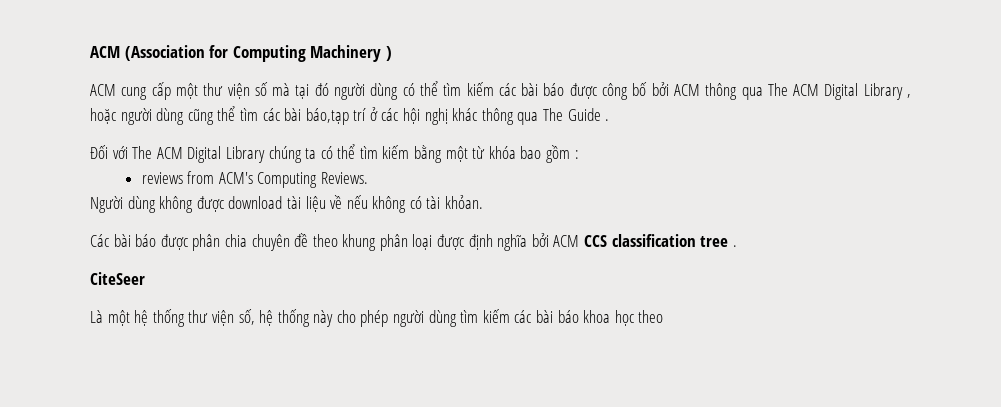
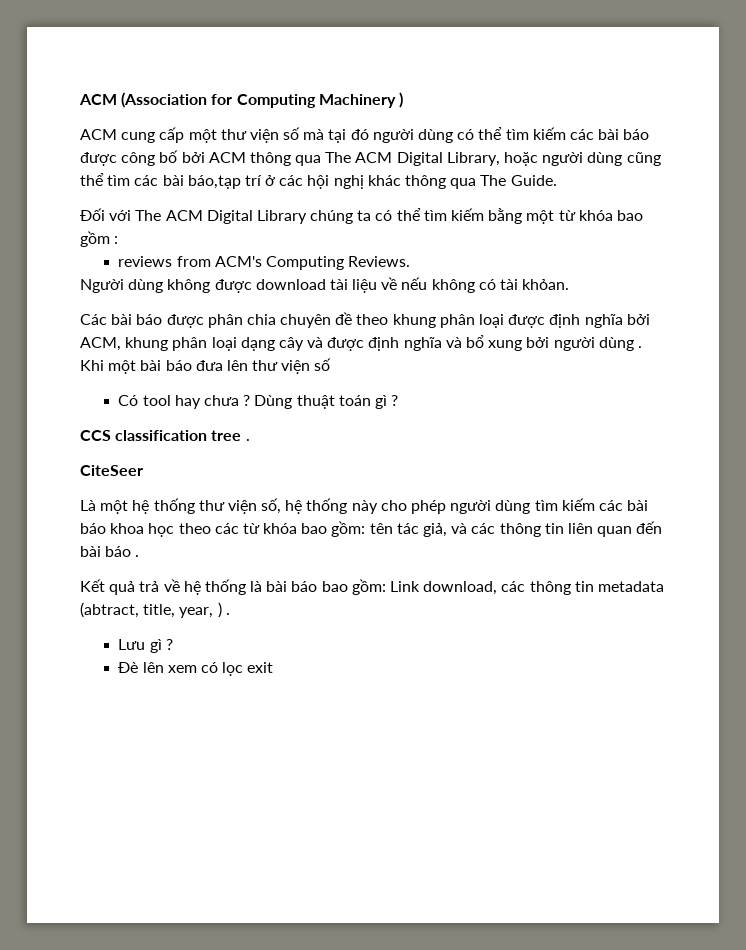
[863,83,911,100] Library , -> [446,152,500,166] Library,
[567,108,610,121] Guide . -> [510,175,557,186] Guide.
[553,235,580,247] ACM -> [80,335,642,351] [80,358,332,374] [118,395,399,409] ACM, khung phân loại dạng cây và được định nghĩa và bổ xung bởi người dùng . Khi một bài báo đưa lên thư viện số // Có tool hay chưa ? Dùng thuật toán gì ? //
(664, 316) none -> [214,521,663,537] [80,546,140,557] [80,579,664,595] [80,602,230,618] [118,639,173,653] [118,662,274,676] các từ khóa bao gồm: tên tác giả, và các thông tin liên quan đến bài báo . // Kết quả trả về hệ thống là bài báo bao gồm: Link download, các thông tin metadata (abtract, title, year, ) . // Lưu gì ? // Đè lên xem có lọc exit

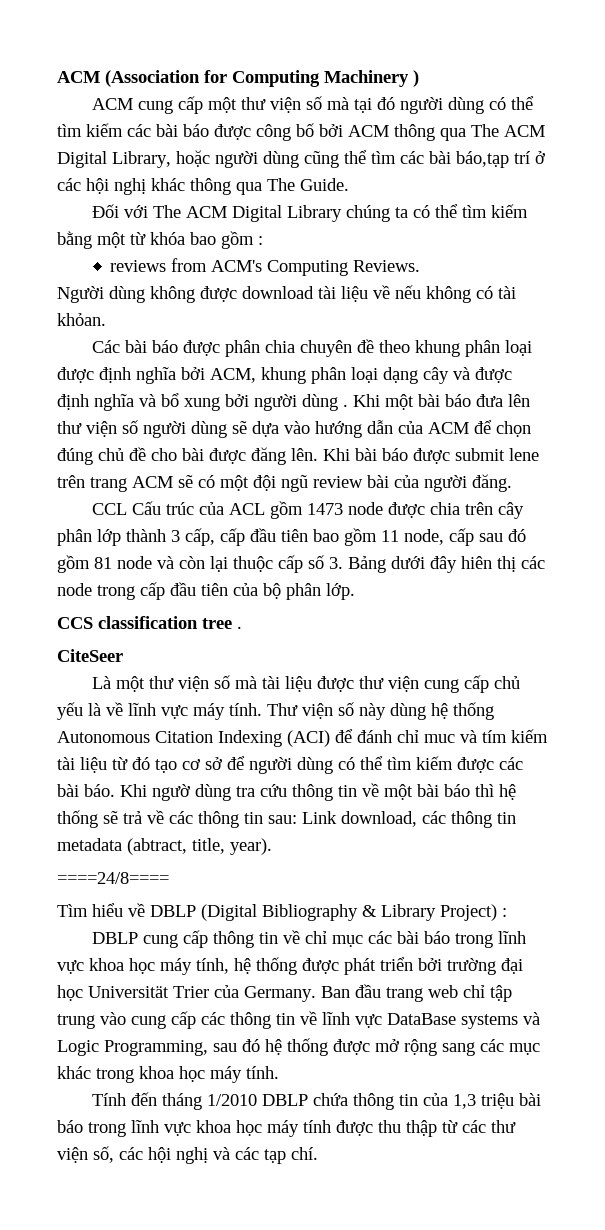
[118,395,399,409] // Có tool hay chưa ? Dùng thuật toán gì ? -> [143,420,531,438] [57,447,539,465] [57,474,512,492] [91,501,524,519] [57,528,526,546] [57,555,545,573] [57,582,355,600] người dùng sẽ dựa vào hướng dẫn của ACM để chọn đúng chủ đề cho bài được đăng lên. Khi bài báo được submit lene trên trang ACM sẽ có một đội ngũ review bài của người đăng. // CCL Cấu trúc của ACL gồm 1473 node được chia trên cây phân lớp thành 3 cấp, cấp đầu tiên bao gồm 11 node, cấp sau đó gồm 81 node và còn lại thuộc cấp số 3. Bảng dưới đây hiên thị các node trong cấp đầu tiên của bộ phân lớp.
[132,498,649,514] [80,521,663,537] [80,546,140,557] [80,579,386,595] hệ thống thư viện số, hệ thống này cho phép người dùng tìm kiếm các bài báo khoa học theo các từ khóa bao gồm: tên tác giả, và các thông tin liên quan đến bài báo . // Kết quả trả về hệ thống là bài báo bao gồm: -> [148,675,520,693] [57,702,494,720] [57,729,548,747] [57,756,523,774] [57,783,516,801] [57,810,297,828] thư viện số mà tài liệu được thư viện cung cấp chủ yếu là về lĩnh vực máy tính. Thư viện số này dùng hệ thống Autonomous Citation Indexing (ACI) để đánh chỉ muc và tím kiếm tài liệu từ đó tạo cơ sở để người dùng có thể tìm kiếm được các bài báo. Khi ngườ dùng tra cứu thông tin về một bài báo thì hệ thống sẽ trả về các thông tin sau:
[179,602,230,618] [118,639,173,653] [118,662,274,676] year, ) . // Lưu gì ? // Đè lên xem có lọc exit -> [230,838,272,855] [57,872,169,884] [57,903,507,921] [91,930,526,948] [57,957,523,975] [57,984,512,1002] [57,1011,540,1029] [57,1038,540,1056] [57,1066,279,1083] [91,1092,541,1110] [57,1120,516,1137] [57,1146,318,1164] year). // ====24/8==== // Tìm hiểu về DBLP (Digital Bibliography & Library Project) : // DBLP cung cấp thông tin về chỉ mục các bài báo trong lĩnh vực khoa học máy tính, hệ thống được phát triển bởi trường đại học Universität Trier của Germany. Ban đầu trang web chỉ tập trung vào cung cấp các thông tin về lĩnh vực DataBase systems và Logic Programming, sau đó hệ thống được mở rộng sang các mục khác trong khoa học máy tính. // Tính đến tháng 1/2010 DBLP chứa thông tin của 1,3 triệu bài báo trong lĩnh vực khoa học máy tính được thu thập từ các thư viện số, các hội nghị và các tạp chí.

